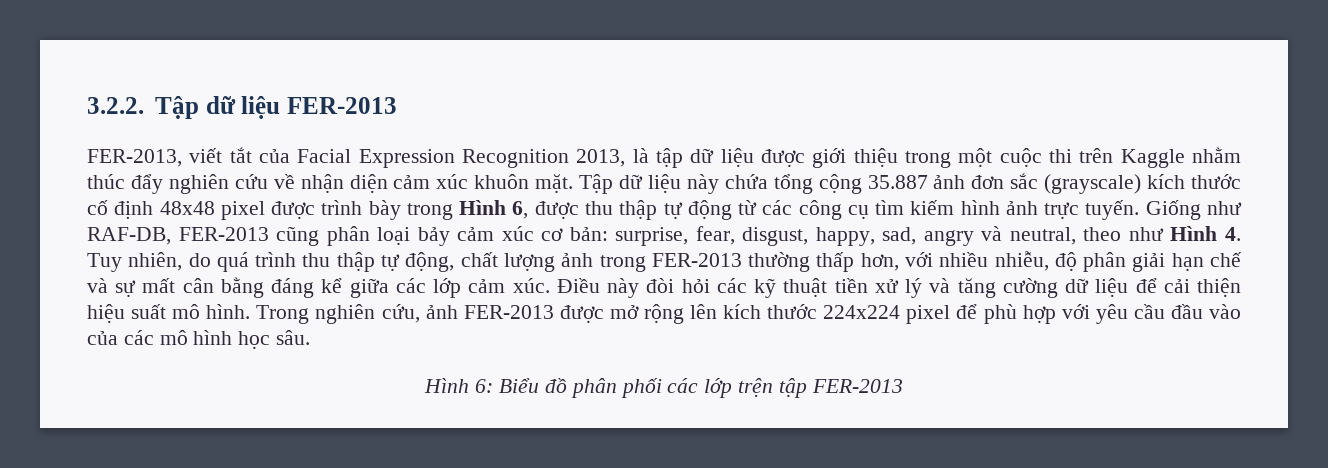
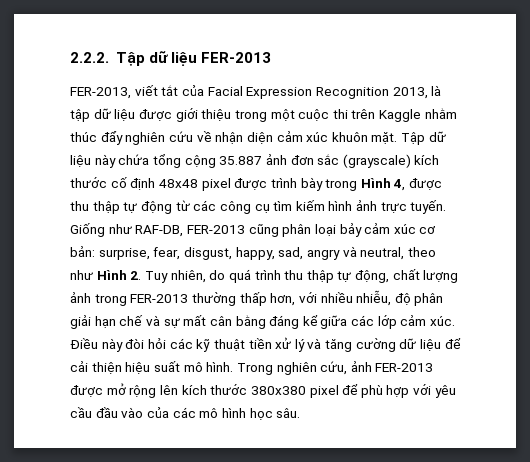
[87,97,144,114] 3.2.2. -> [70,52,109,63] 2.2.2.
[512,201,529,219] 6, -> [393,179,406,191] 4,
[1225,227,1242,241] 4. -> [130,271,142,280] 2.
[823,305,901,319] 224x224 -> [250,386,306,395] 380x380
[424,378,903,398] // Hình 6: Biểu đồ phân phối các lớp trện tập FER-2013 -> (301, 413) none

